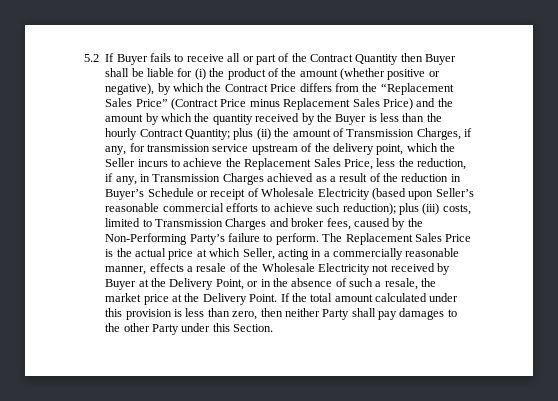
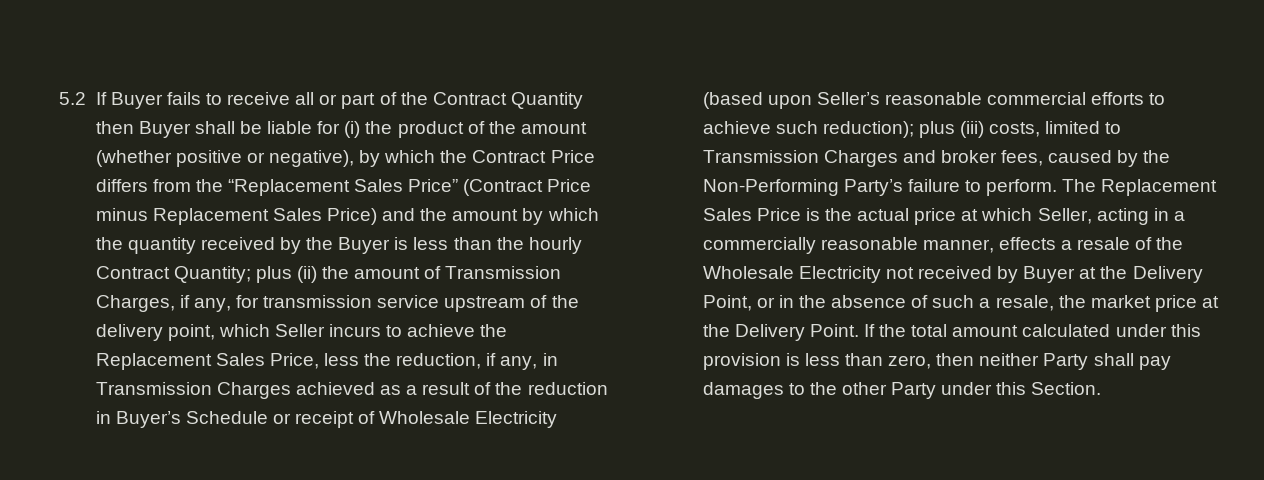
[440,143,455,152] the -> (270, 330) none

